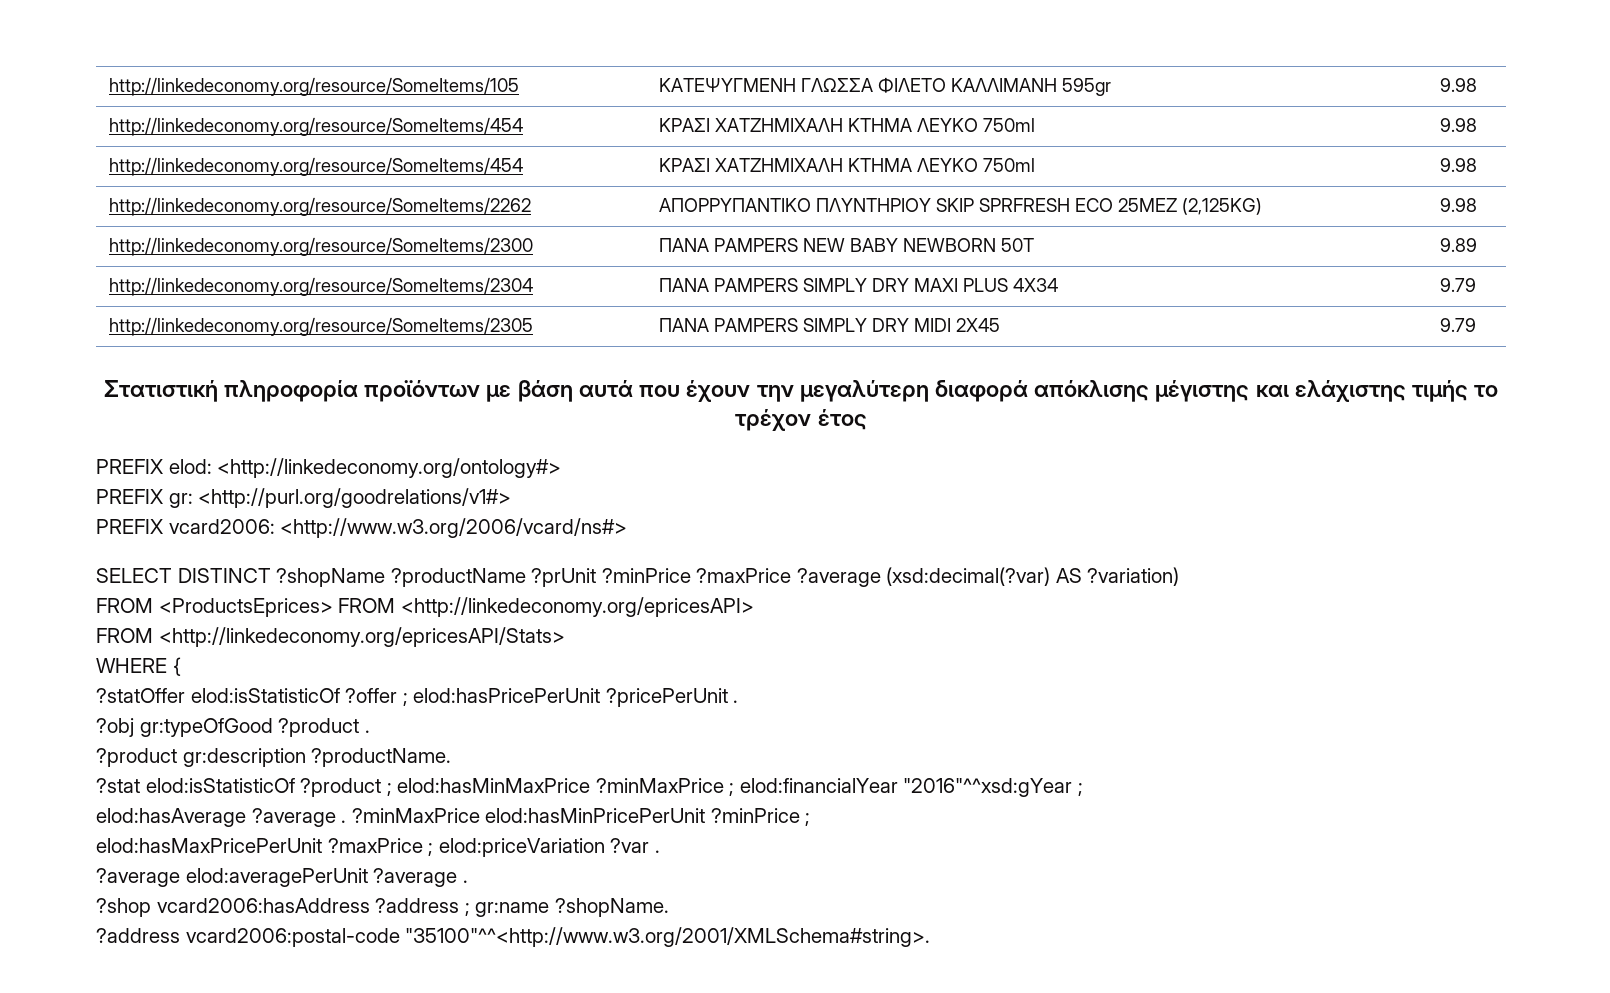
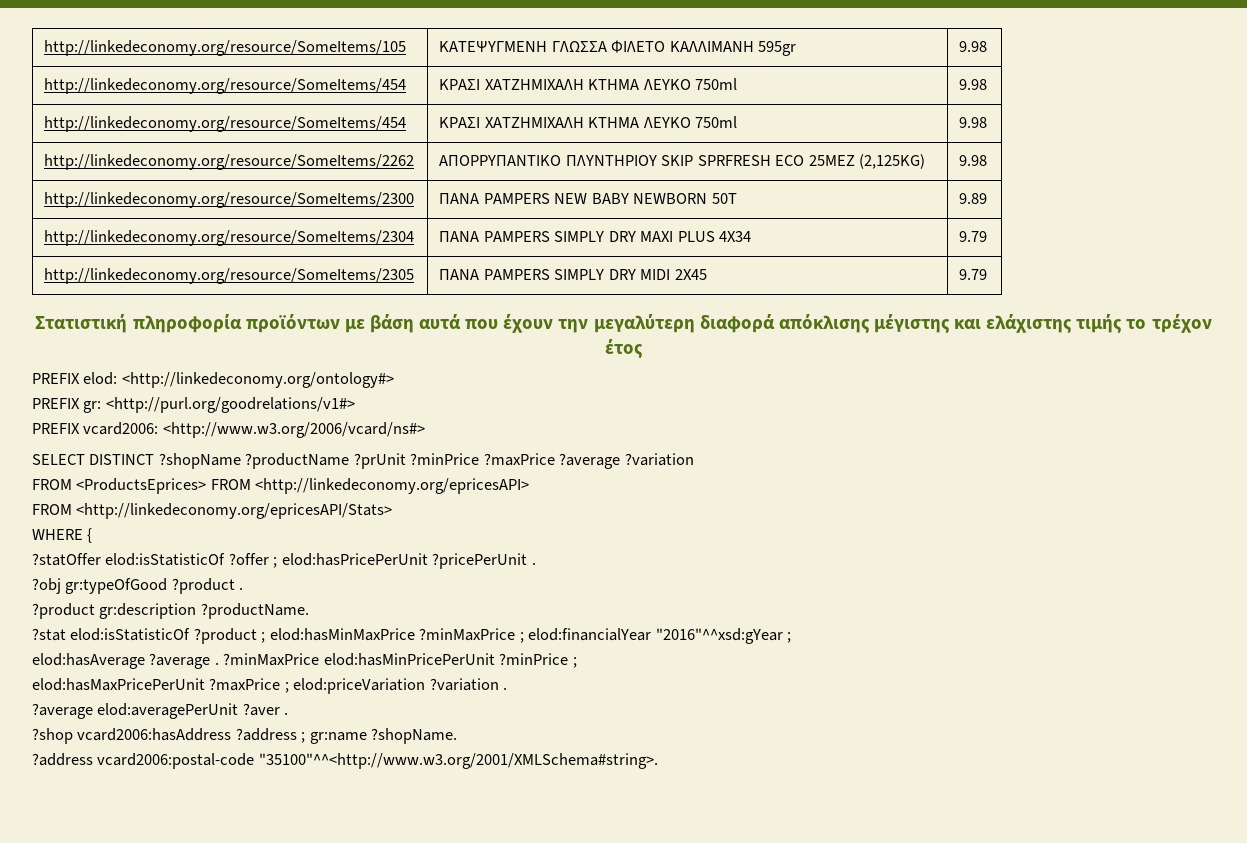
[886,567,1180,586] (xsd:decimal(?var) AS ?variation) -> [624,453,694,466] ?variation
[610,838,650,853] ?var -> [429,678,499,691] ?variation
[373,868,458,887] ?average -> [242,703,280,716] ?aver

